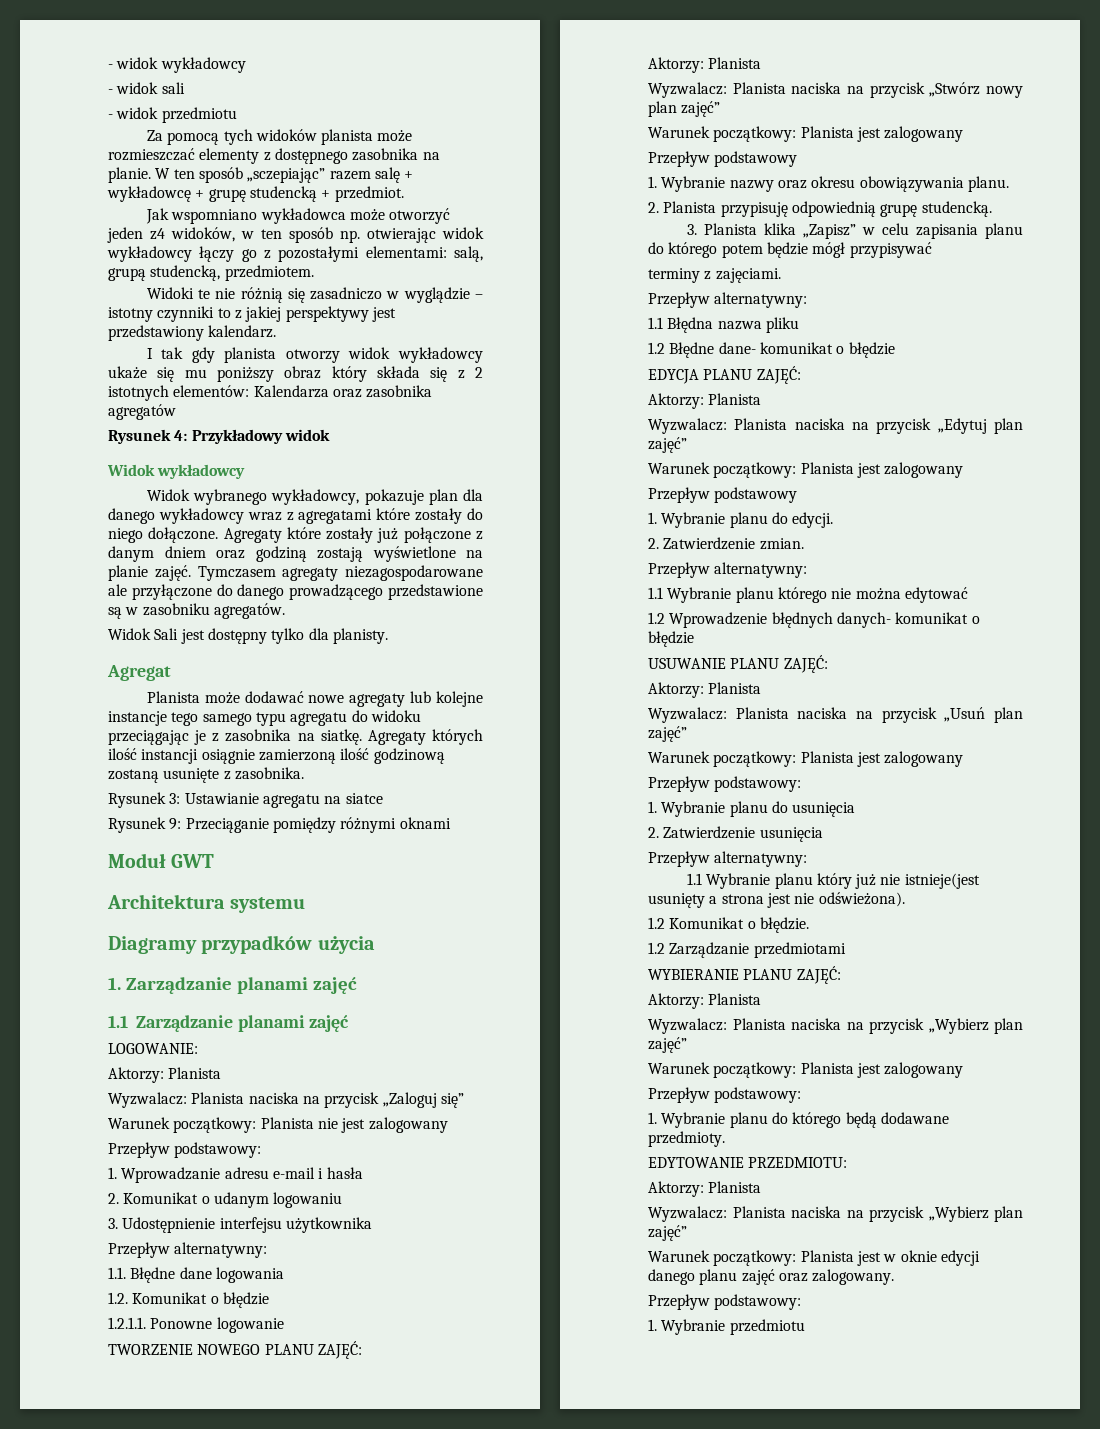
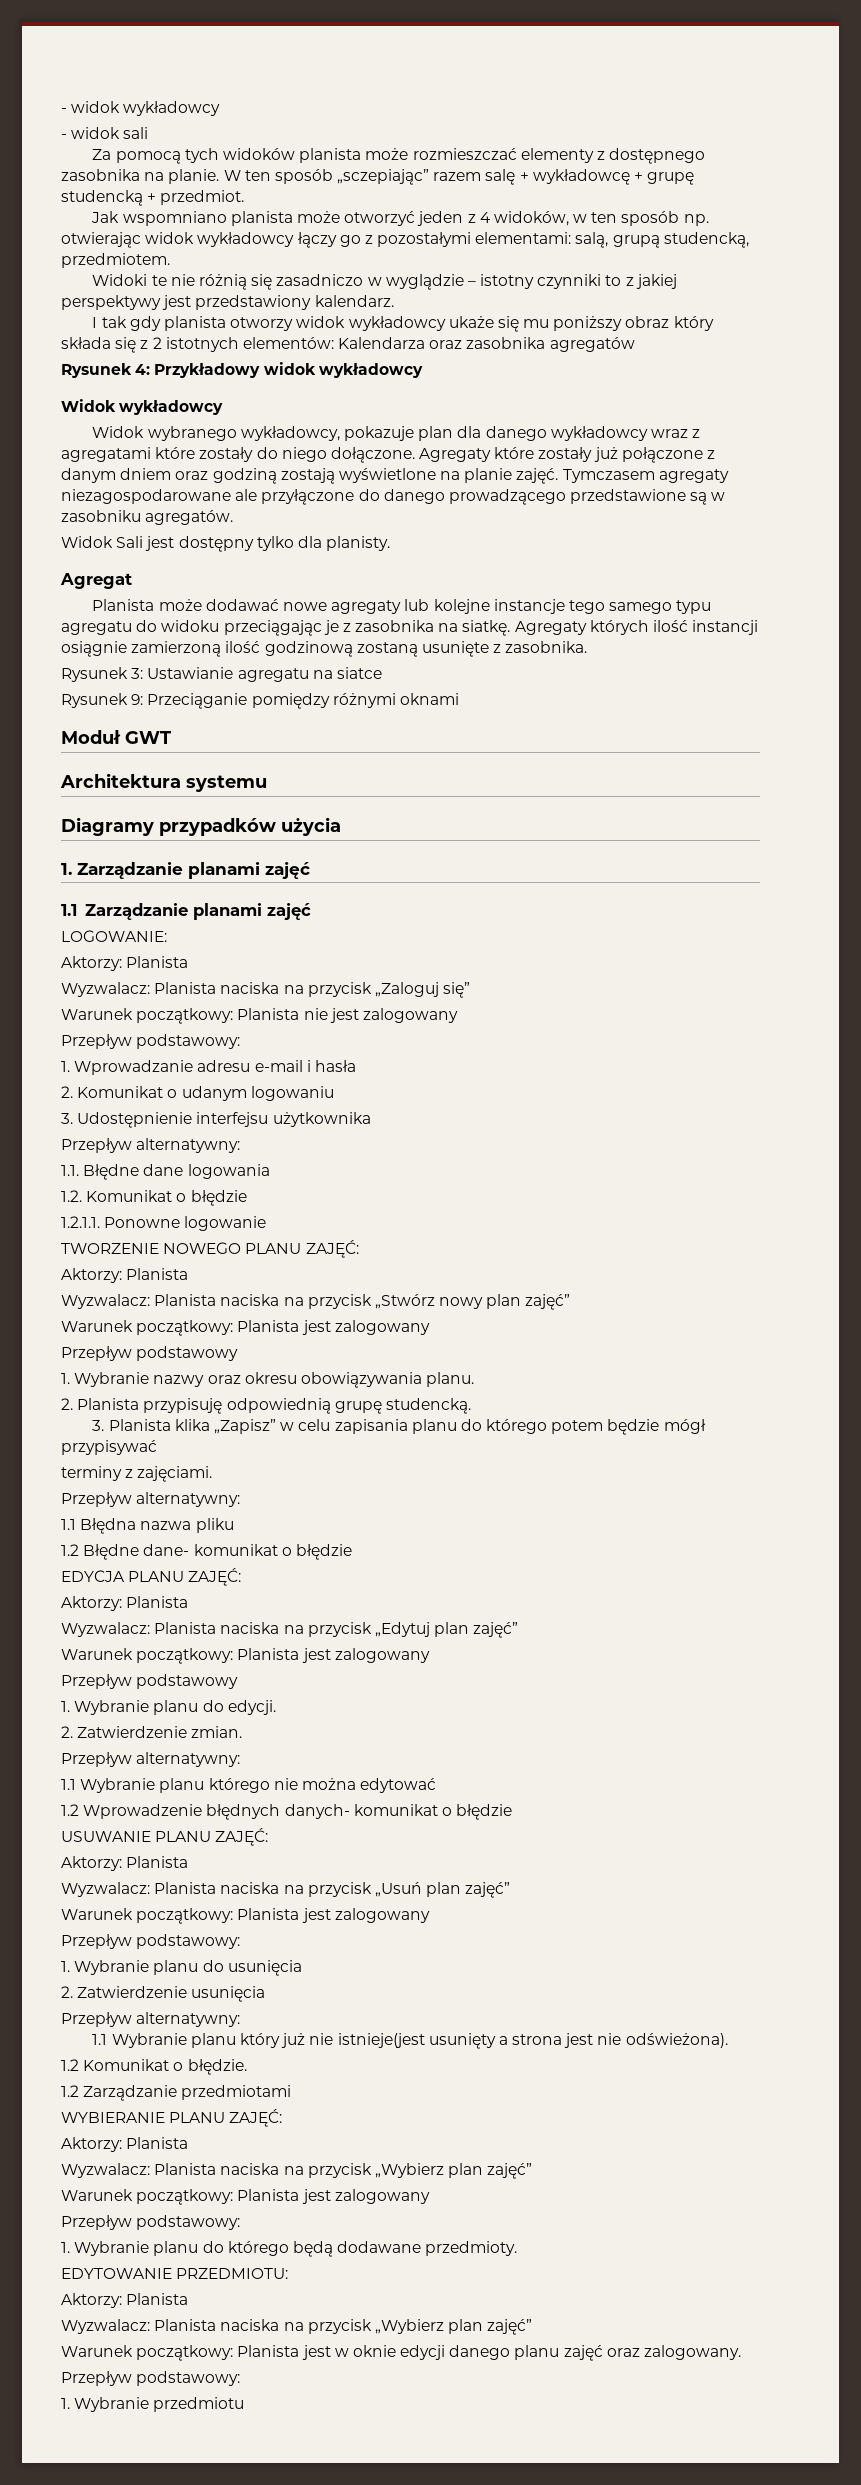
[108,107,237,123] // - widok przedmiotu -> (149, 133) none
[260,208,346,224] wykładowca -> [230,211,293,226] planista
[150,228,165,240] z4 -> [467,212,491,223] z 4
(330, 435) none -> [318,363,423,378] wykładowcy

